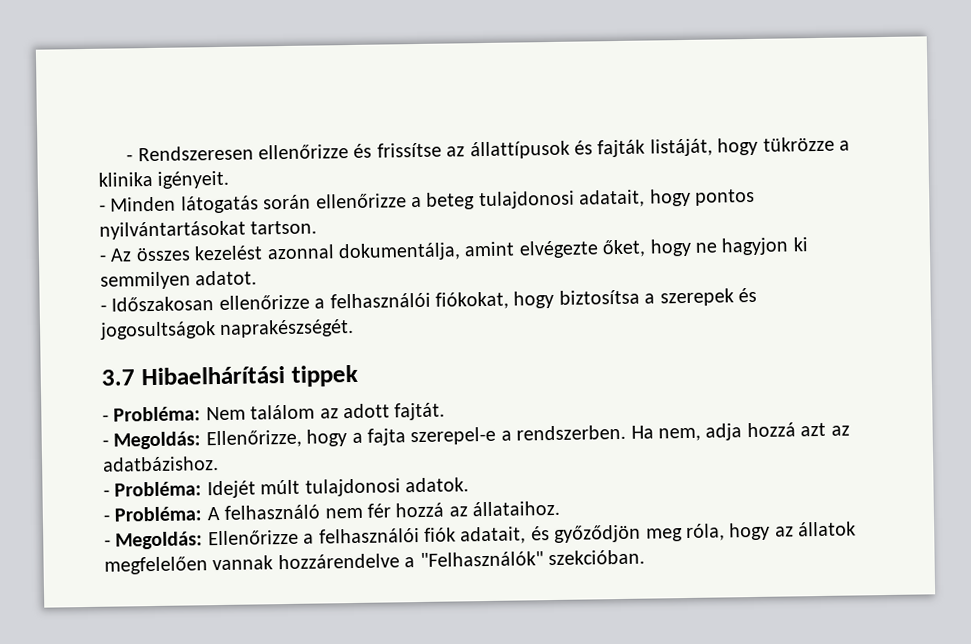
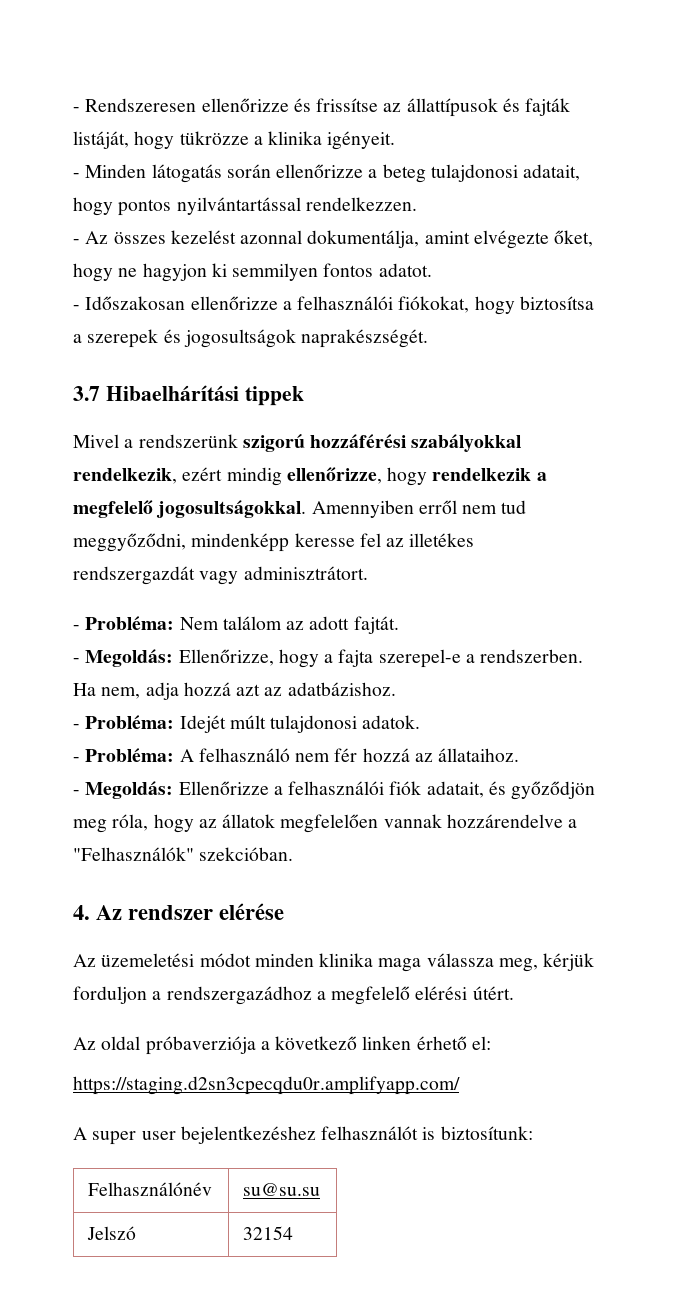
[99,220,318,240] nyilvántartásokat tartson. -> [176,197,417,215] nyilvántartással rendelkezzen.
(191, 280) none -> [323,263,374,277] fontos
(358, 375) none -> [73,434,522,452] [73,467,547,486] [73,500,527,518] [73,533,475,552] [73,566,368,585] // Mivel a rendszerünk szigorú hozzáférési szabályokkal rendelkezik, ezért mindig ellenőrizze, hogy rendelkezik a megfelelő jogosultságokkal. Amennyiben erről nem tud meggyőződni, mindenképp keresse fel az illetékes rendszergazdát vagy adminisztrátort.
(645, 557) none -> [73,903,285,920] [73,953,595,972] [73,986,514,1005] [73,1036,491,1055] [73,1076,460,1095] [73,1126,533,1145] [88,1182,213,1196] [243,1183,321,1196] [87,1226,137,1240] [243,1226,294,1240] // 4. Az rendszer elérése // Az üzemeletési módot minden klinika maga válassza meg, kérjük forduljon a rendszergazádhoz a megfelelő elérési útért. // Az oldal próbaverziója a következő linken érhető el: // https://staging.d2sn3cpecqdu0r.amplifyapp.com/ // A super user bejelentkezéshez felhasználót is biztosítunk: // Felhasználónév | su@su.su // Jelszó | 32154

